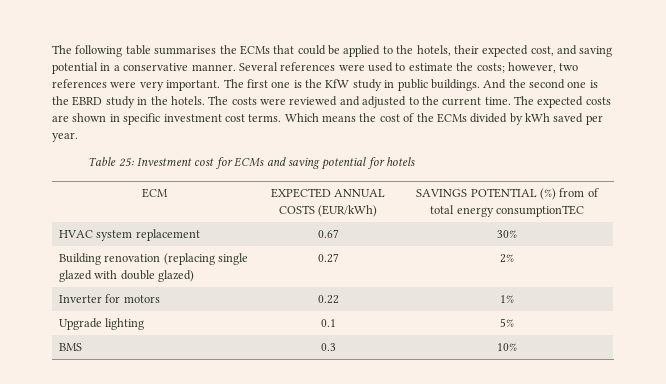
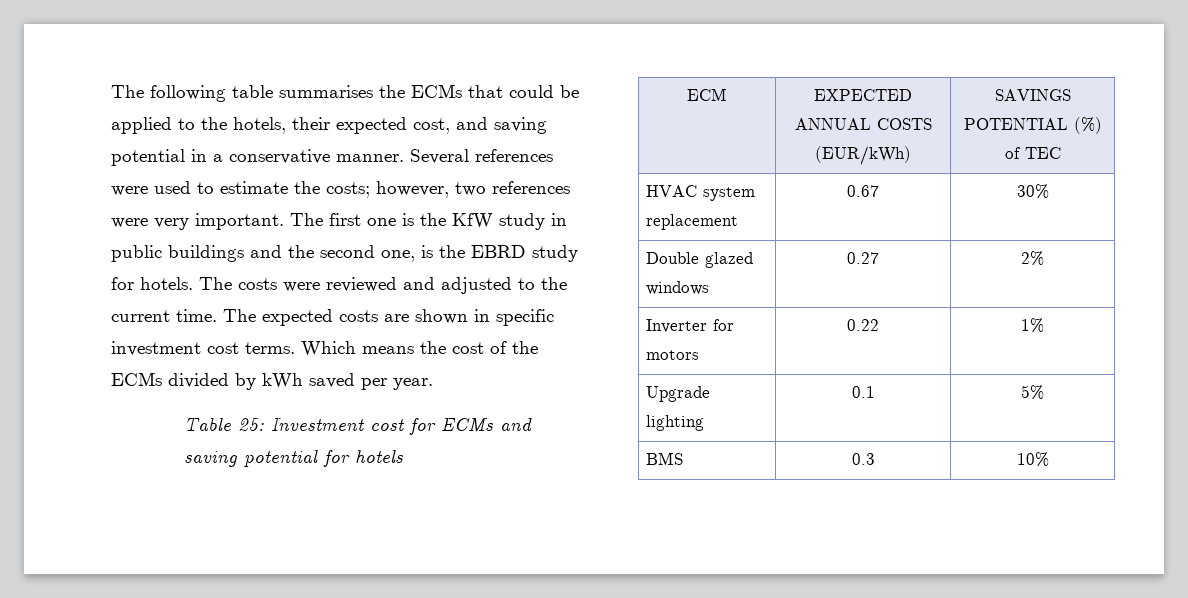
[430,79,507,91] buildings. And -> [168,245,282,262] buildings and
[567,81,587,88] one -> [381,250,415,262] one,
[137,96,168,105] in the -> [111,277,134,290] for
[559,188,599,197] [430,205,584,217] from of total energy consumptionTEC -> [1004,147,1061,159] of TEC
[58,253,248,265] [58,270,194,282] Building renovation (replacing single glazed with double glazed) -> [646,252,754,268] [646,281,710,295] Double glazed windows

